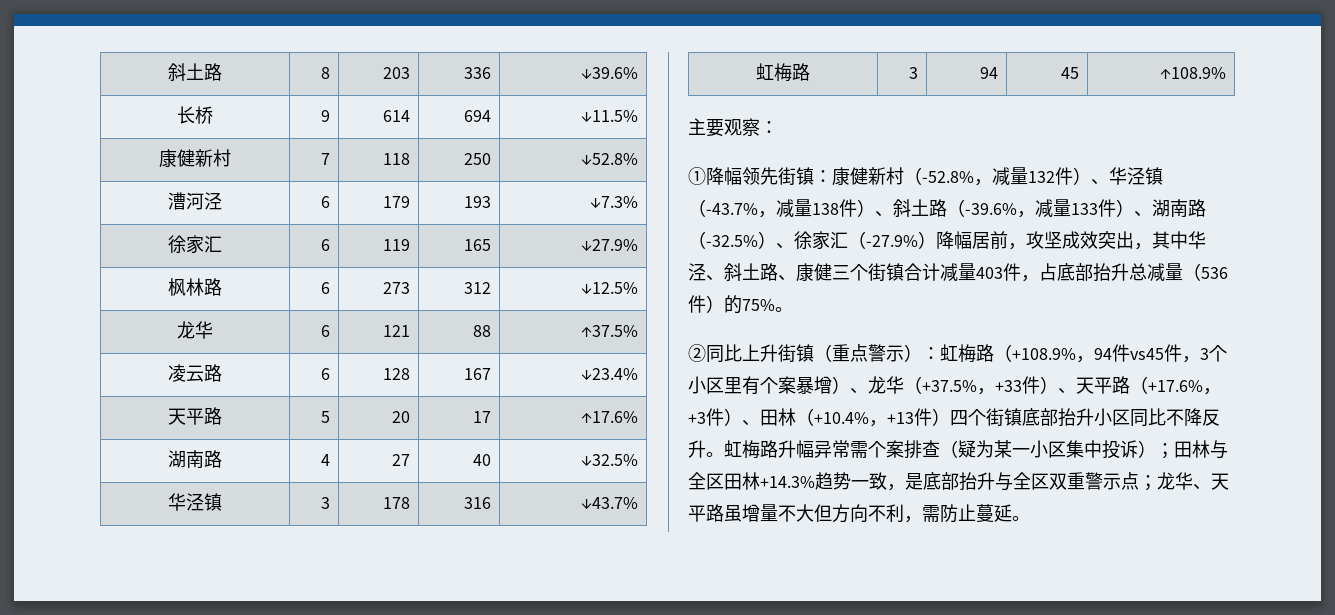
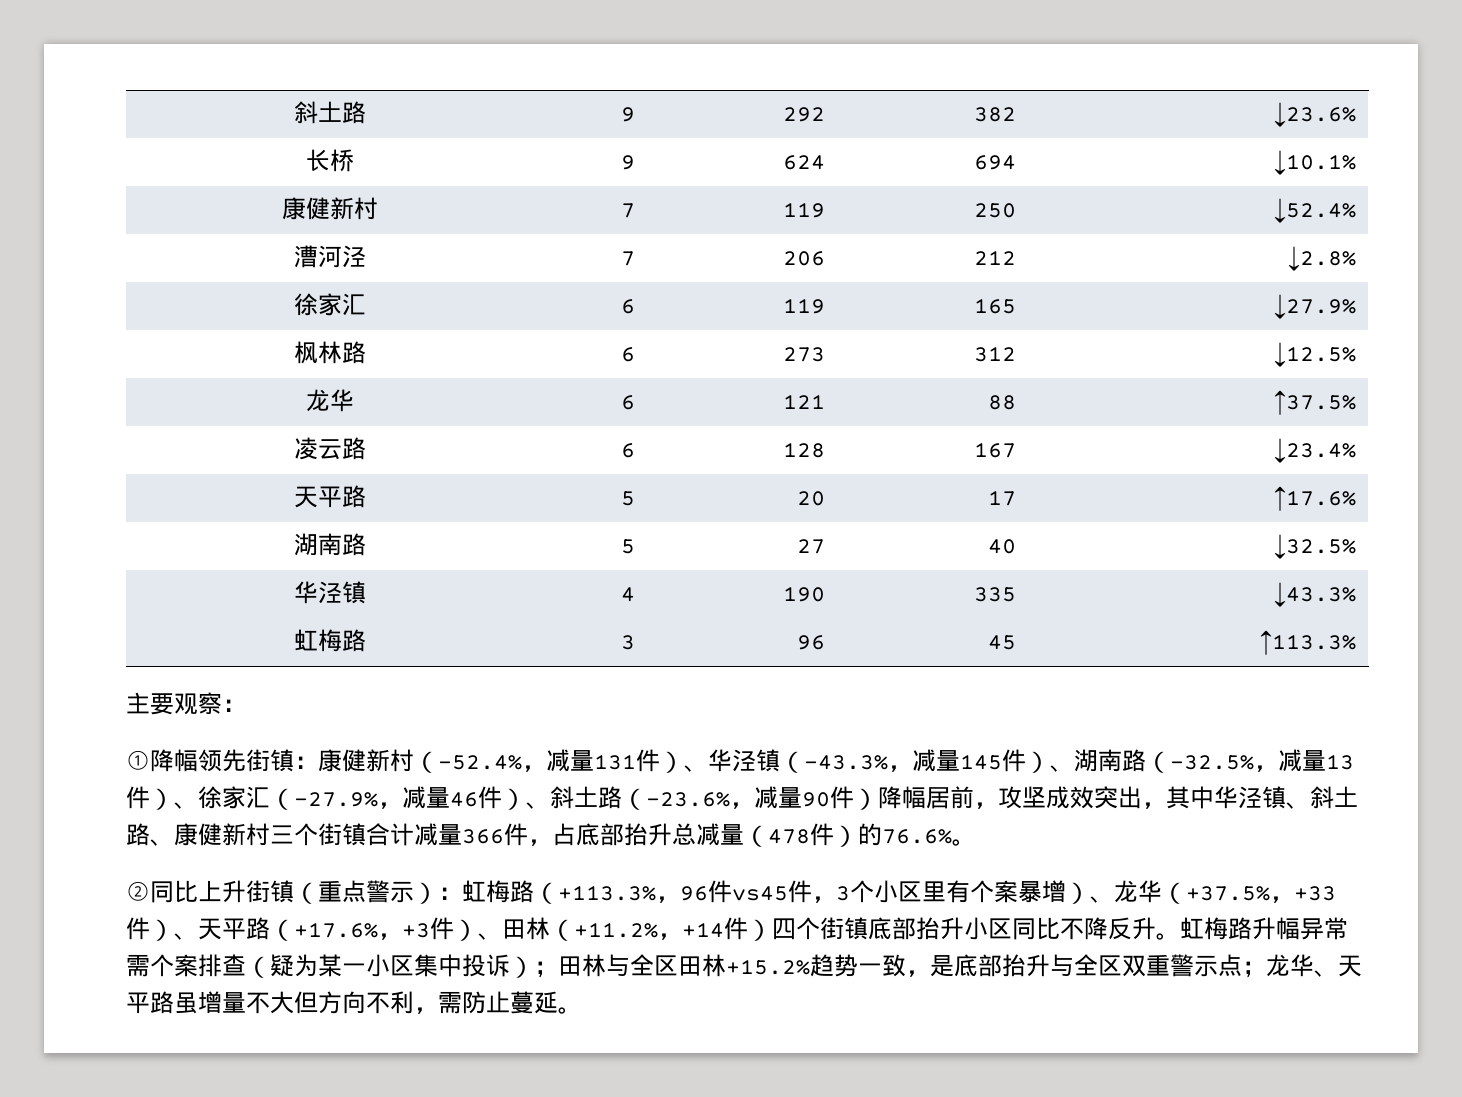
[320,67,330,79] [382,67,410,79] [463,67,491,79] [580,67,638,79] 8 | 203 | 336 | ↓39.6% -> [620,107,635,122] [782,107,825,122] [973,107,1016,122] [1273,102,1356,127] 9 | 292 | 382 | ↓23.6%
[382,110,410,122] 614 -> [782,155,825,170] 624
[580,110,638,122] ↓11.5% -> [1273,150,1356,175] ↓10.1%
[382,153,410,165] 118 -> [782,202,825,218] 119
[580,153,638,165] ↓52.8% -> [1273,198,1356,223] ↓52.4%
[320,196,330,208] [382,196,410,208] [463,196,491,208] [589,196,638,208] 6 | 179 | 193 | ↓7.3% -> [620,251,635,266] [782,251,825,266] [973,250,1016,265] [1287,246,1356,271] 7 | 206 | 212 | ↓2.8%
[320,454,330,466] 4 -> [620,539,635,554] 5
[320,497,330,509] [382,497,410,509] [463,497,491,509] [580,497,638,509] 3 | 178 | 316 | ↓43.7% -> [620,587,635,602] [782,586,825,602] [973,587,1016,602] [1273,582,1356,607] 4 | 190 | 335 | ↓43.3%
[979,67,998,79] 94 -> [796,635,825,650] 96
[1159,67,1226,79] ↑108.9% -> [1259,630,1356,655] ↑113.3%
[922,167,1163,186] [688,199,1098,218] -52.8%，减量132件）、华泾镇（-43.7%，减量138件）、斜土路（-39.6%，减量133 -> [438,749,1002,773] -52.4%，减量131件）、华泾镇（-43.3%，减量145
(758, 241) none -> [1254,749,1354,772] [126,786,150,809] ，减量13件
(918, 241) none -> [378,786,854,810] ，减量46件）、斜土路（-23.6%，减量90件
(706, 272) none -> [1262,786,1286,809] 镇
(832, 272) none -> [222,823,270,846] 新村
[976,267,1003,279] 403 -> [462,829,504,844] 366
[1201,267,1228,279] [688,295,775,314] 536件）的75% -> [768,823,952,847] 478件）的76.6%
[1012,348,1112,363] +108.9%，94 -> [558,885,708,903] +113.3%，96
[814,412,914,427] +10.4%，+13 -> [574,922,724,940] +11.2%，+14
[760,476,815,488] +14.3% -> [726,959,810,975] +15.2%

